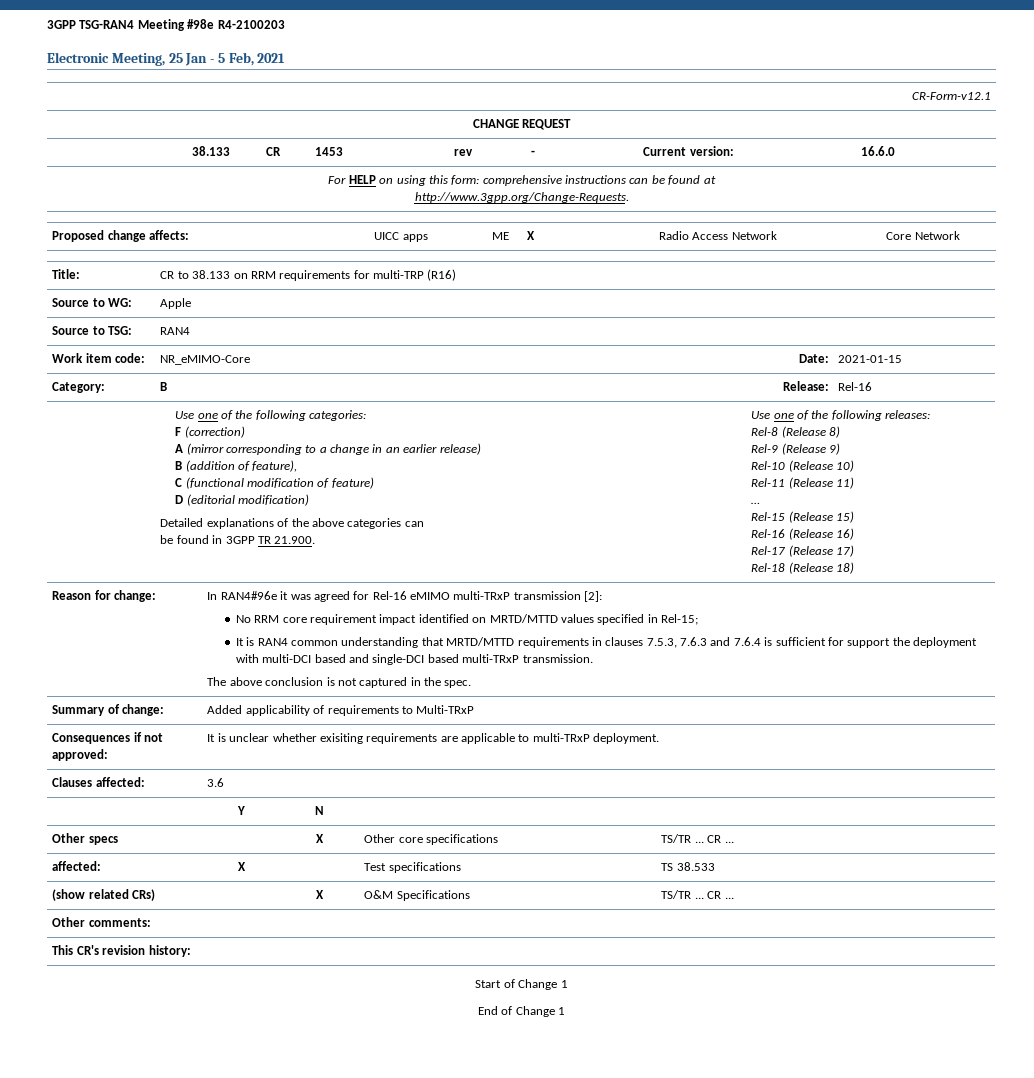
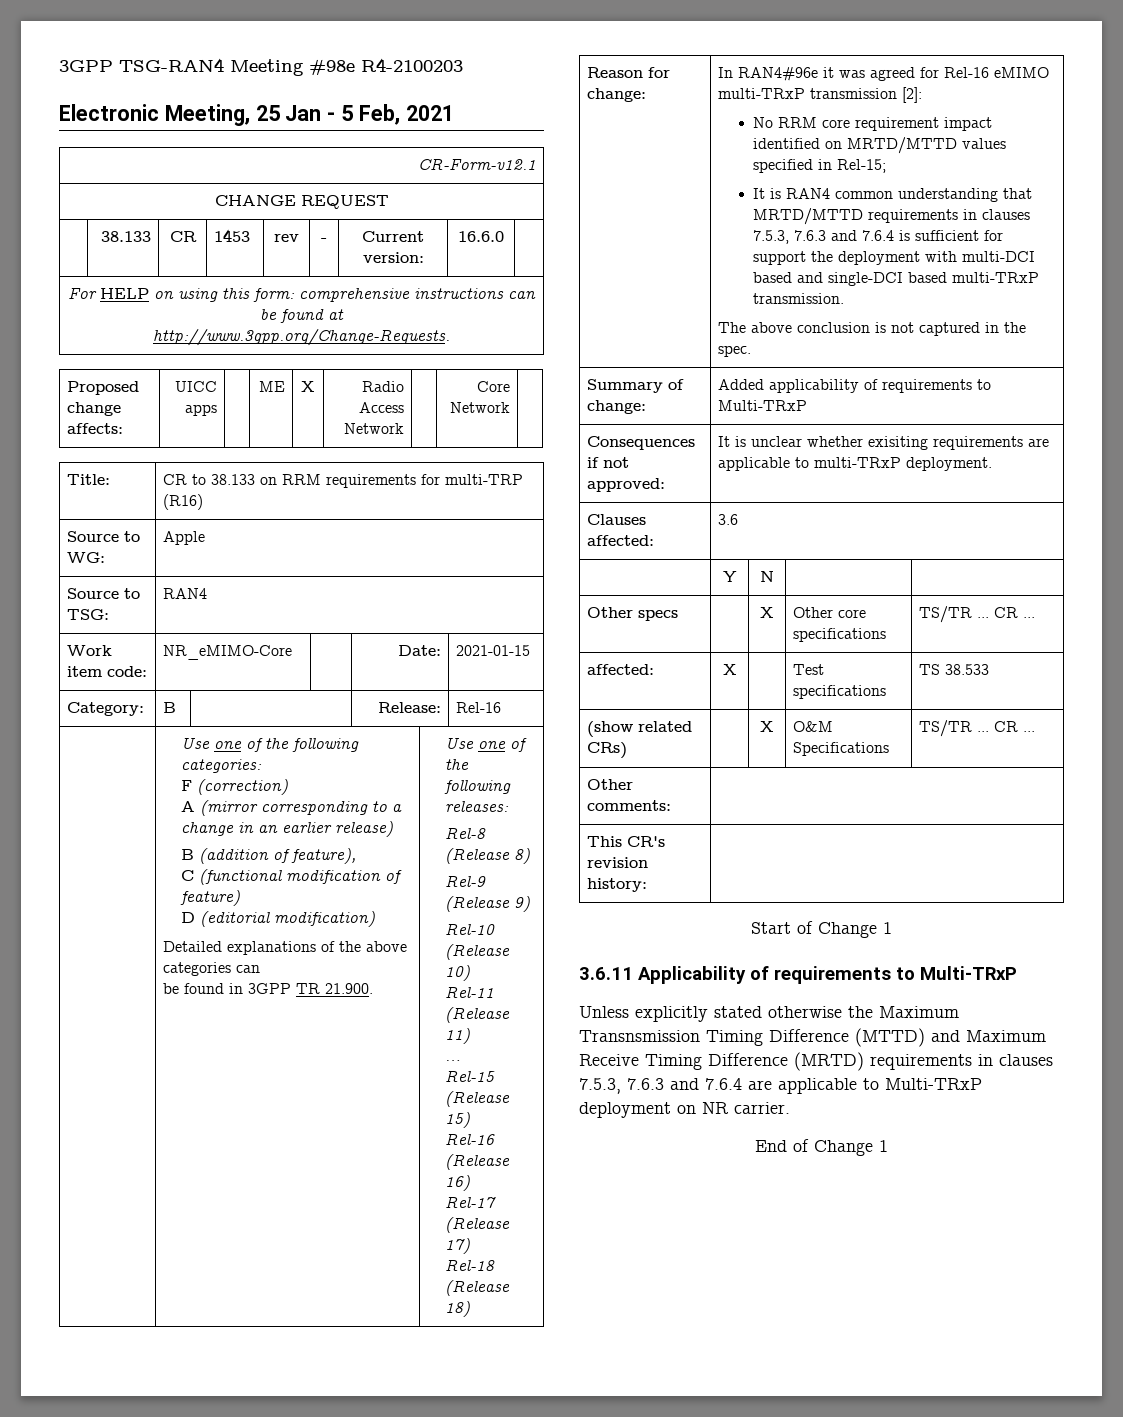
(568, 984) none -> [579,966,1017,984] [579,1006,959,1022] [579,1028,1046,1047] [579,1052,1053,1071] [579,1078,982,1094] [579,1102,790,1118] // 3.6.11 Applicability of requirements to Multi-TRxP // Unless explicitly stated otherwise the Maximum Transnsmission Timing Difference (MTTD) and Maximum Receive Timing Difference (MRTD) requirements in clauses 7.5.3, 7.6.3 and 7.6.4 are applicable to Multi-TRxP deployment on NR carrier.

